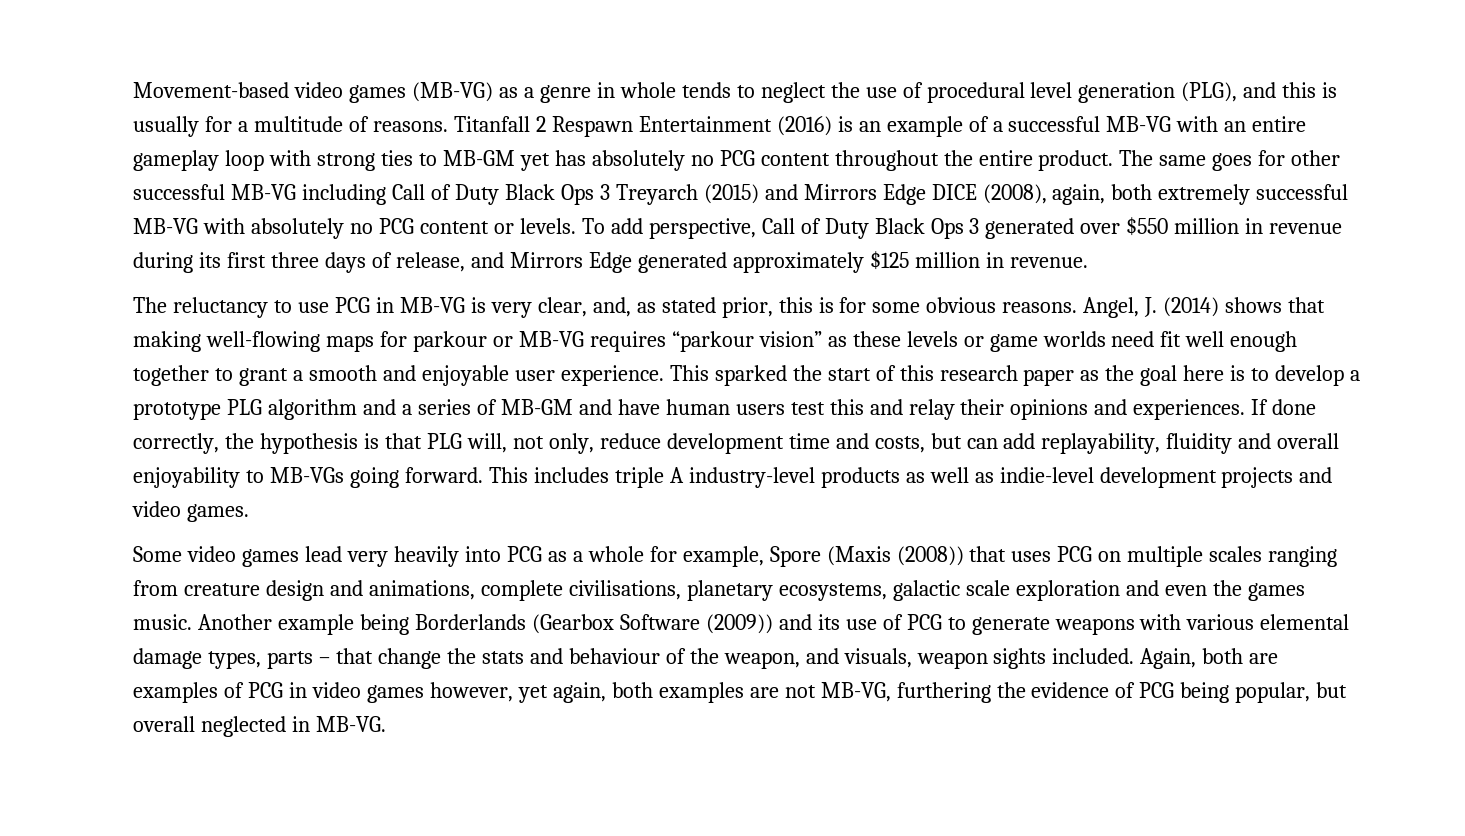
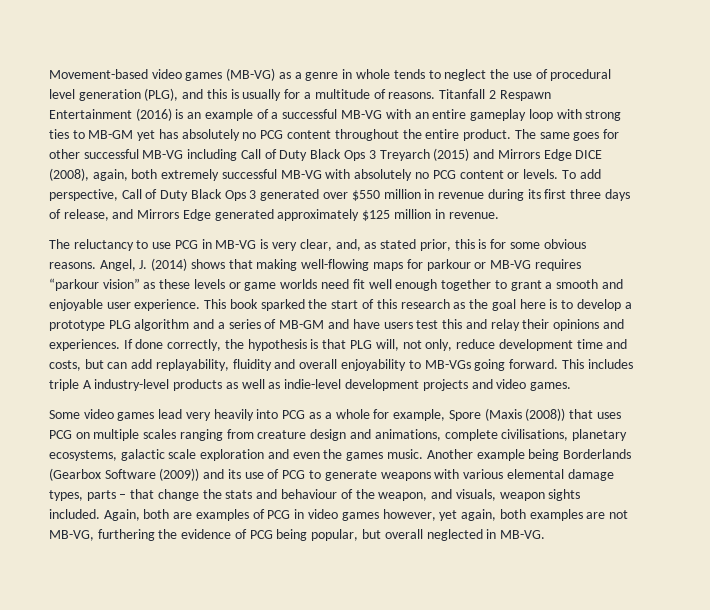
(709, 373) none -> [229,299,258,309] book
[1023,369,1075,386] paper -> (450, 304) none
[665,399,730,415] human -> (380, 324) none

